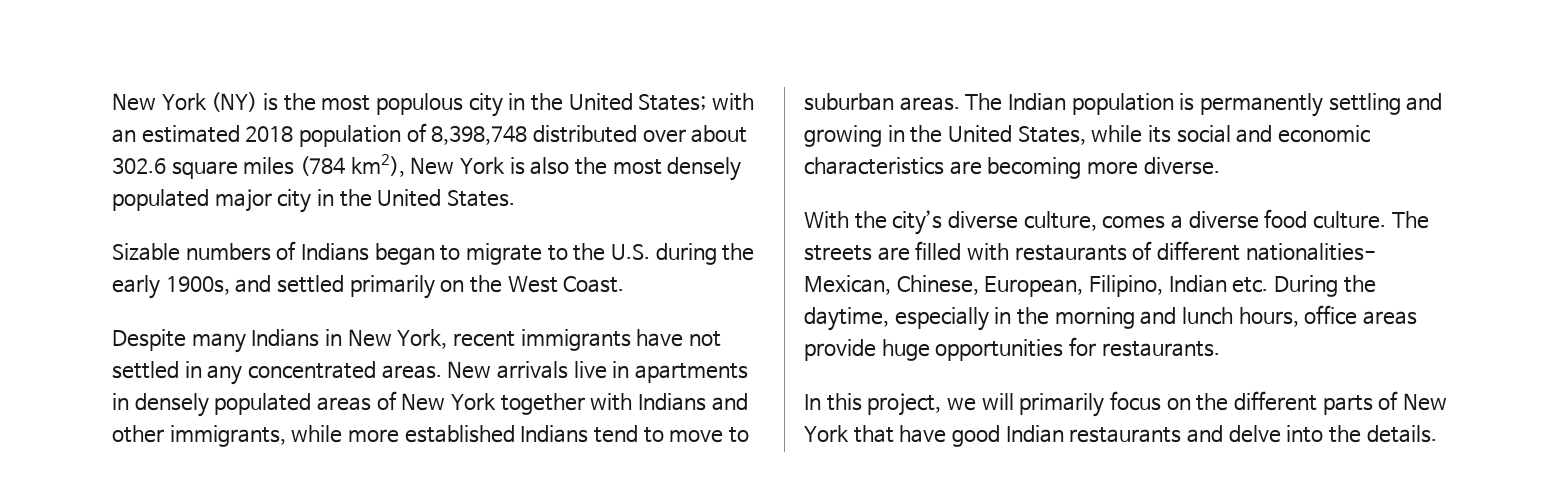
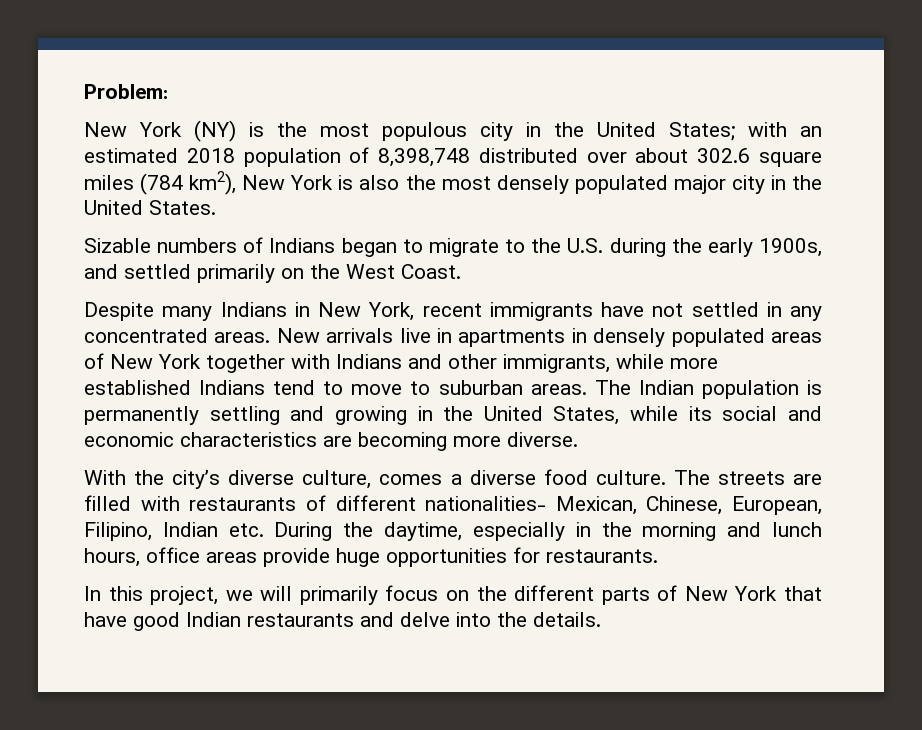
(112, 102) none -> [84,84,168,99] Problem: //

